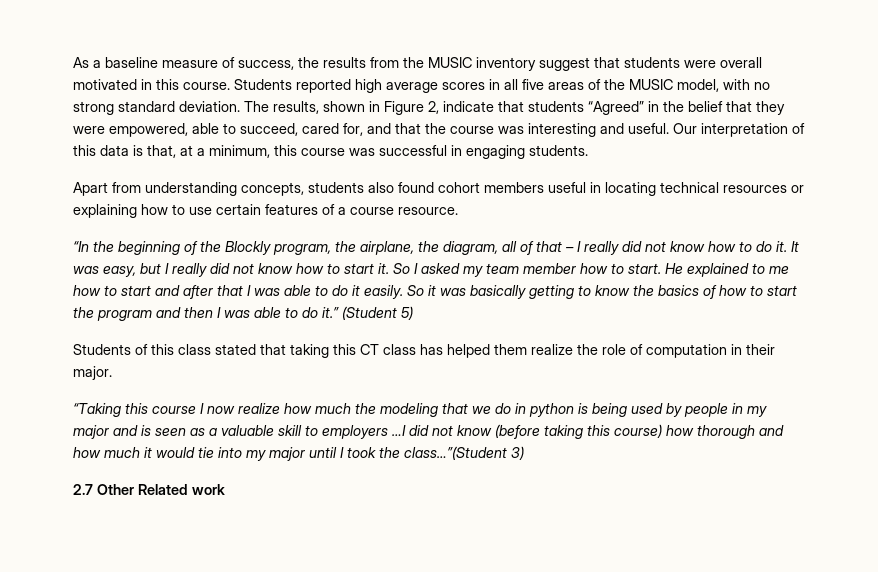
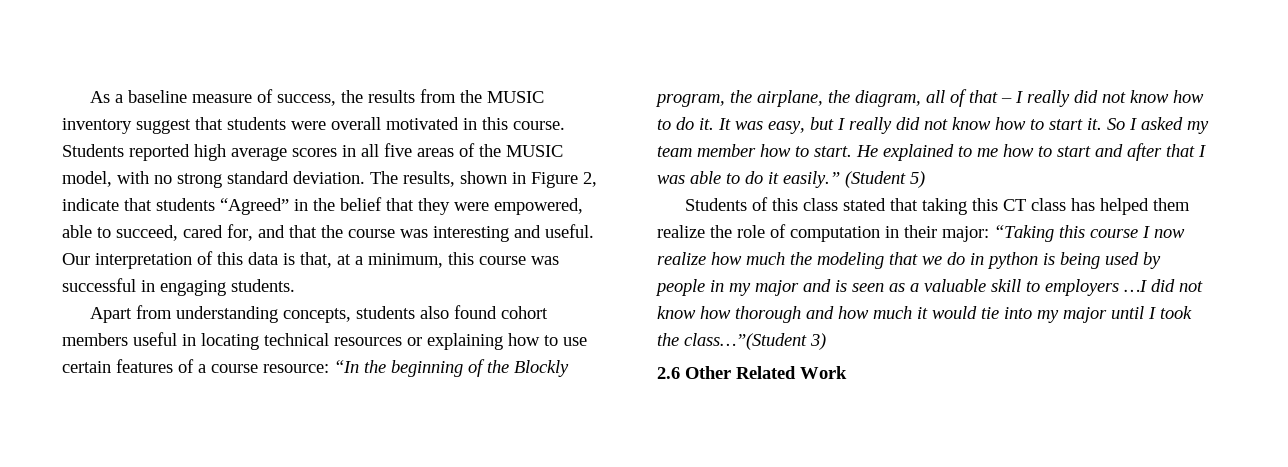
[398,207,458,215] resource. // -> [263,364,329,373] resource:
[364,285,797,299] [73,307,339,321] easily. So it was basically getting to know the basics of how to start the program and then I was able to do it.” -> [783,171,840,188] easily.”
[73,366,112,380] major. // -> [942,226,989,242] major:
[495,424,662,439] (before taking this course) -> (696, 312) none
[73,484,93,495] 2.7 -> [657,367,680,379] 2.6
[192,484,225,495] work -> [800,366,847,379] Work

